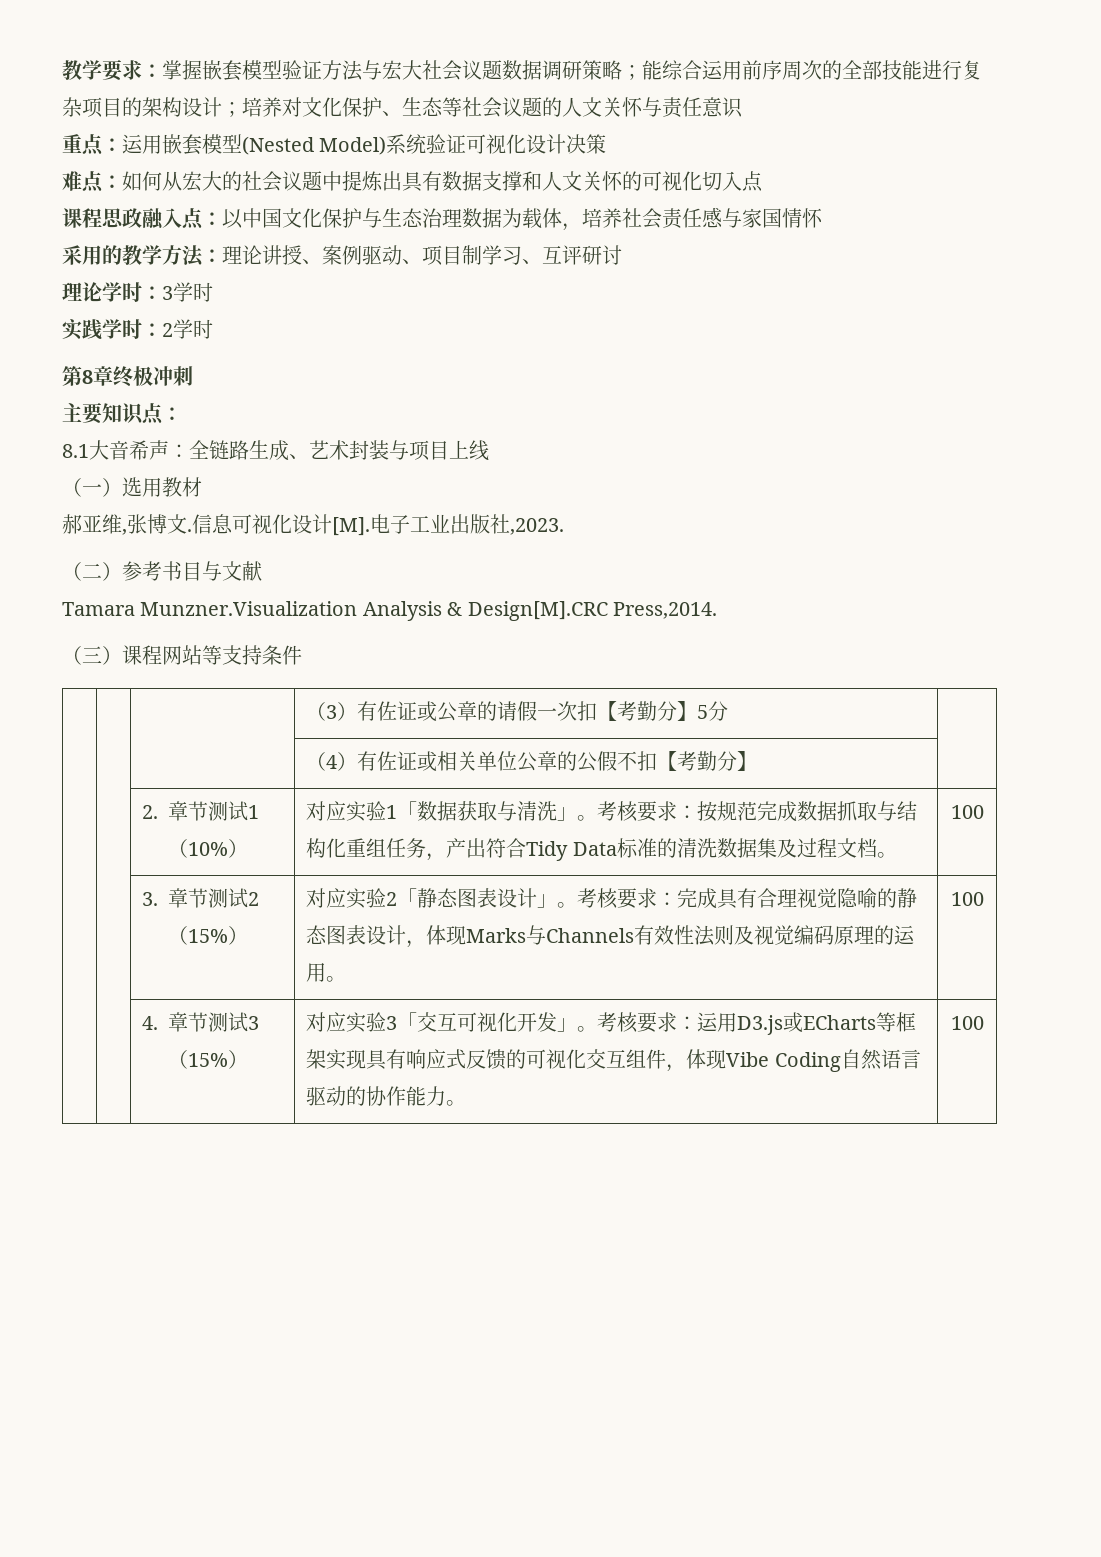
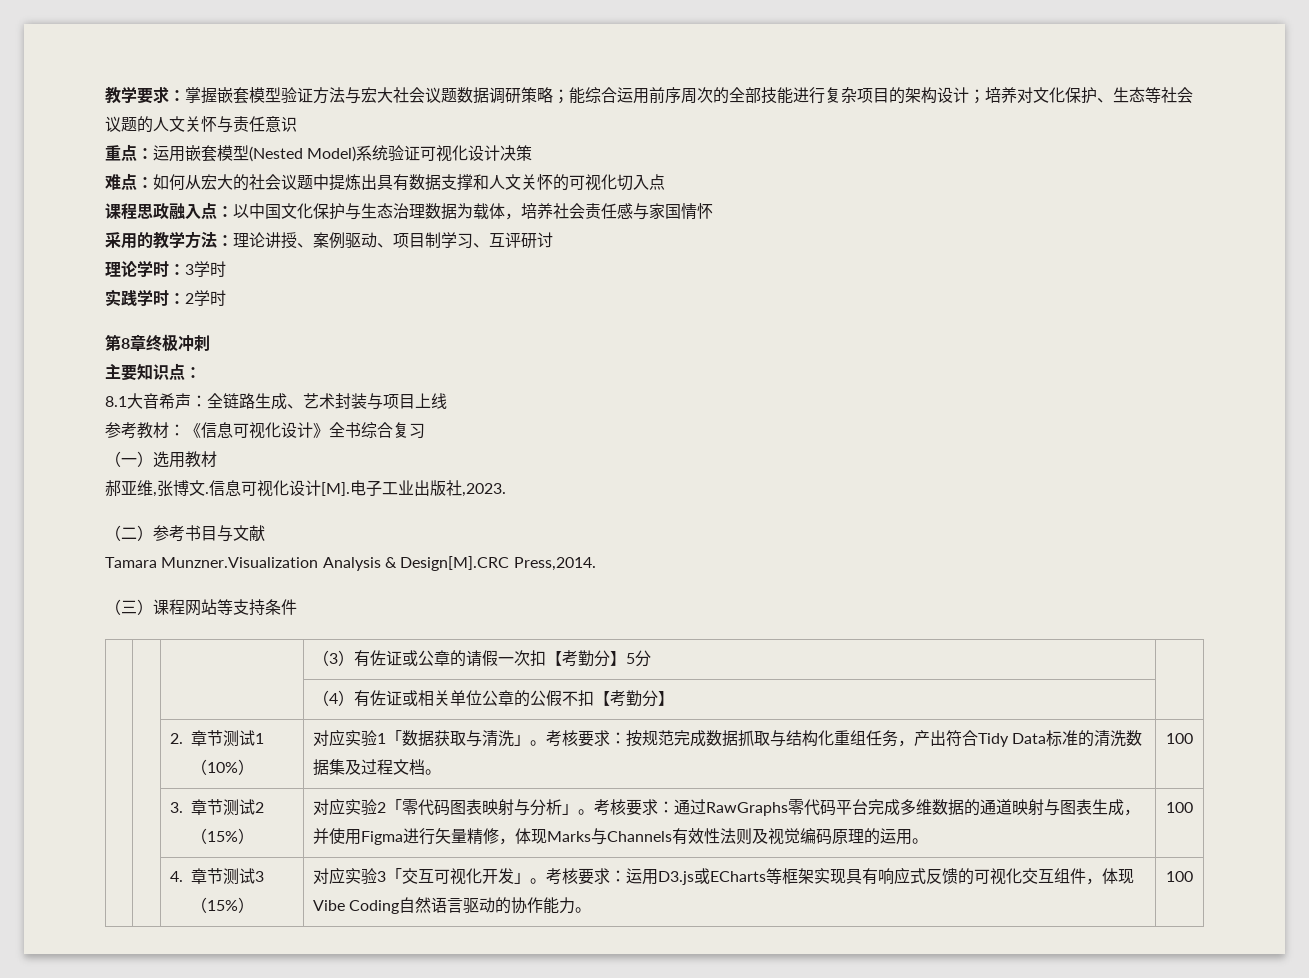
(489, 450) none -> [105,422,425,439] // 参考教材：《信息可视化设计》全书综合复习
[417,888,918,909] [306,925,407,945] 静态图表设计」。考核要求：完成具有合理视觉隐喻的静态图表设计 -> [401,799,1140,816] [312,828,499,845] 零代码图表映射与分析」。考核要求：通过RawGraphs零代码平台完成多维数据的通道映射与图表生成，并使用Figma进行矢量精修

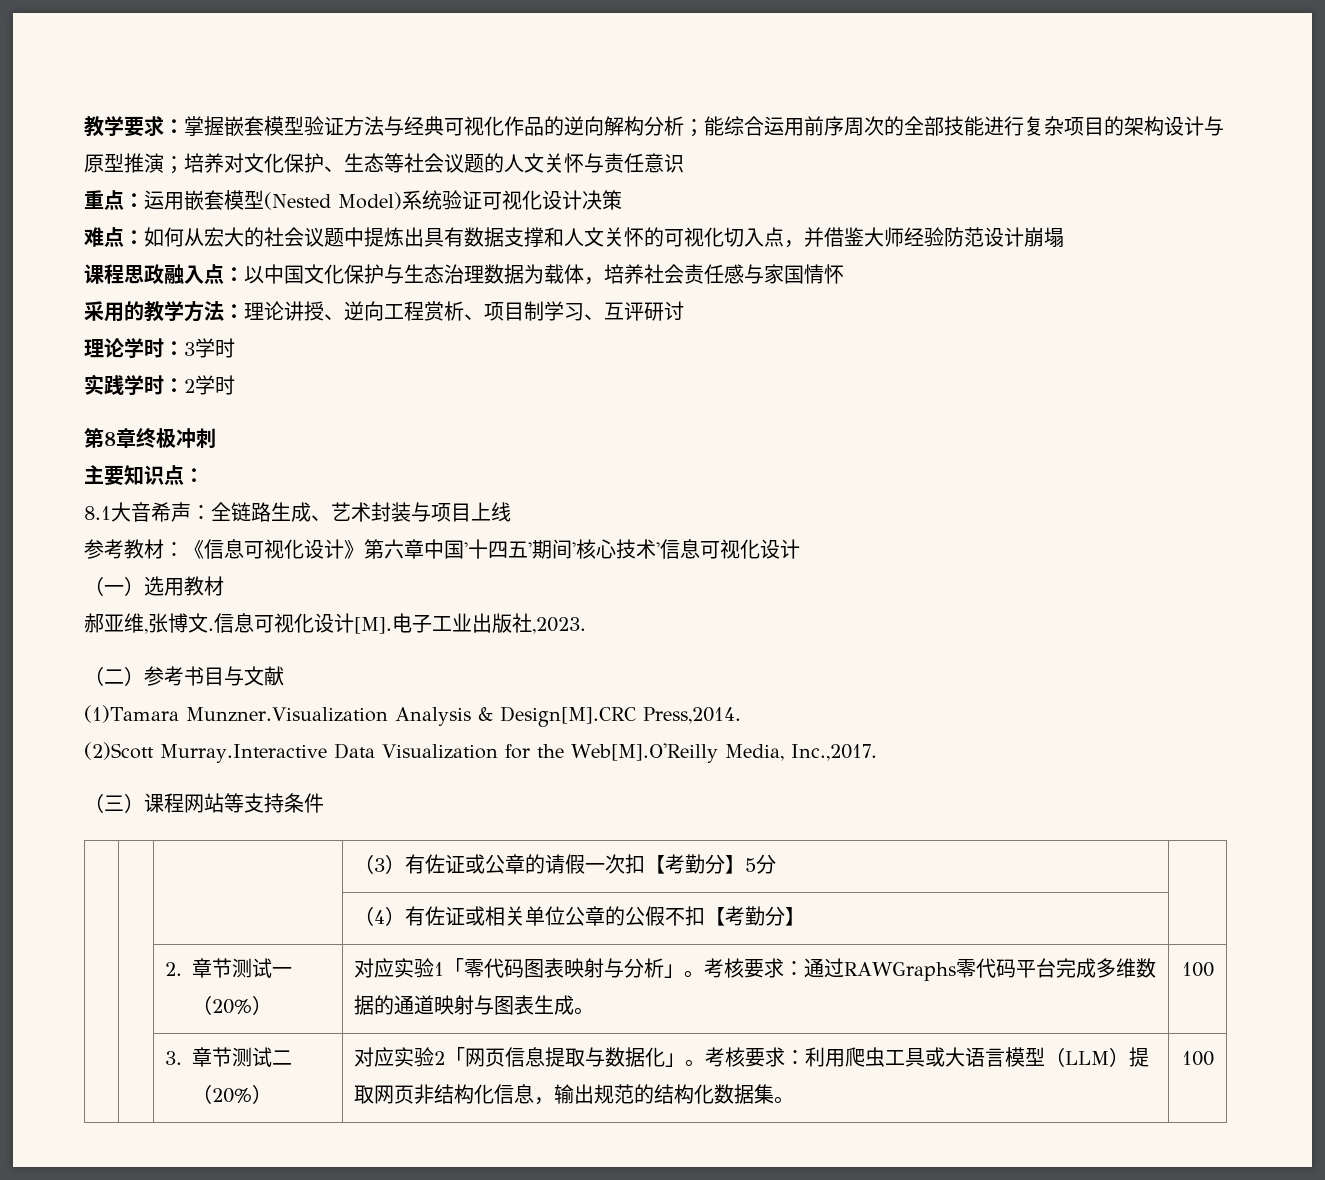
[361,87,553,104] 宏大社会议题数据调研策略 -> [404,116,684,136] 经典可视化作品的逆向解构分析
(969, 95) none -> [1204,116,1224,136] [84,153,164,173] 与原型推演
(665, 182) none -> [784,227,1064,248] ，并借鉴大师经验防范设计崩塌
[313,232,377,249] 案例驱动 -> [344,301,464,321] 逆向工程赏析
[329,422,425,439] 全书综合复习 -> [364,539,800,559] 第六章中国'十四五'期间'核心技术'信息可视化设计
[105,557,157,568] Tamara -> [84,705,179,723] (1)Tamara
(596, 564) none -> [84,742,877,763] // (2)Scott Murray.Interactive Data Visualization for the Web[M].O'Reilly Media, Inc.,2017.
[254,733,264,744] [190,759,238,775] 1（10% -> [272,967,293,976] [192,995,253,1015] 一（20%
[401,730,1143,747] [312,759,441,776] [1166,733,1193,744] [169,799,264,816] [190,828,254,844] [312,798,402,815] 数据获取与清洗」。考核要求：按规范完成数据抓取与结构化重组任务，产出符合Tidy Data标准的清洗数据集及过程文档。 | 100 // | | 3.章节测试2（15%） | 对应实验2「 -> (465, 967) none
[705,802,788,816] RawGraphs -> [844,962,957,981] RAWGraphs
[1123,809,1140,816] [312,828,928,845] [1166,802,1193,813] [169,868,264,885] [190,897,254,913] [312,867,1134,885] [312,897,576,914] ，并使用Figma进行矢量精修，体现Marks与Channels有效性法则及视觉编码原理的运用。 | 100 // | | 4.章节测试3（15%） | 对应实验3「交互可视化开发」。考核要求：运用D3.js或ECharts等框架实现具有响应式反馈的可视化交互组件，体现Vibe Coding自然语言驱动的协作能力 -> [574,1007,595,1015] [1181,962,1214,977] [165,1047,293,1067] [192,1084,273,1104] [354,1047,1150,1067] [354,1084,775,1105] 。 | 100 // | | 3.章节测试二（20%） | 对应实验2「网页信息提取与数据化」。考核要求：利用爬虫工具或大语言模型（LLM）提取网页非结构化信息，输出规范的结构化数据集

